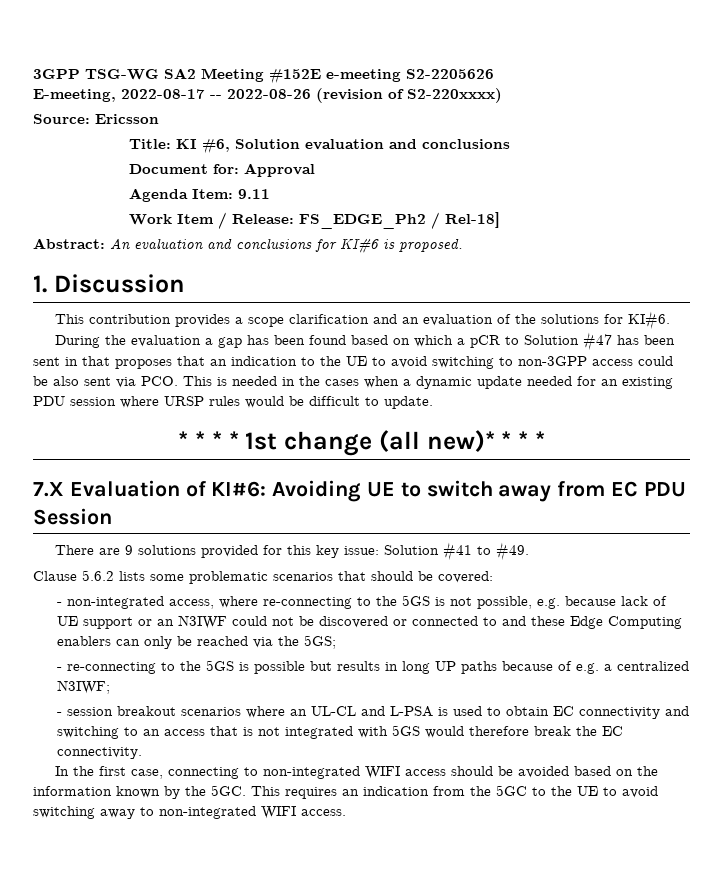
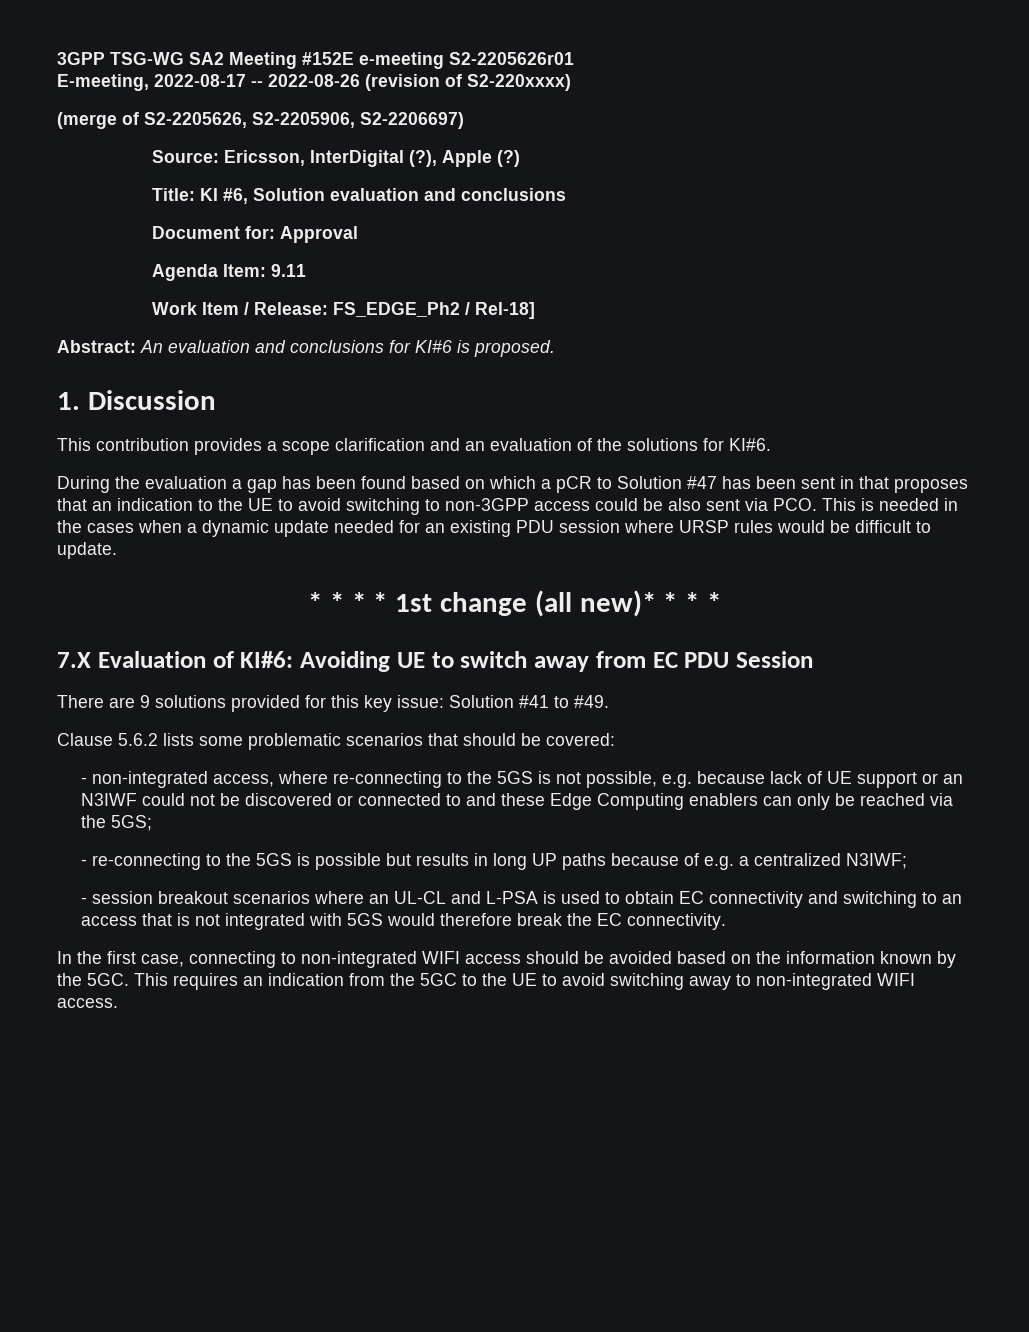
[406,69,494,79] S2-2205626 -> [449,52,574,65] S2-2205626r01
[33,114,159,124] Source: Ericsson -> [57,112,464,129] [151,150,520,167] (merge of S2-2205626, S2-2205906, S2-2206697) // Source: Ericsson, InterDigital (?), Apple (?)

